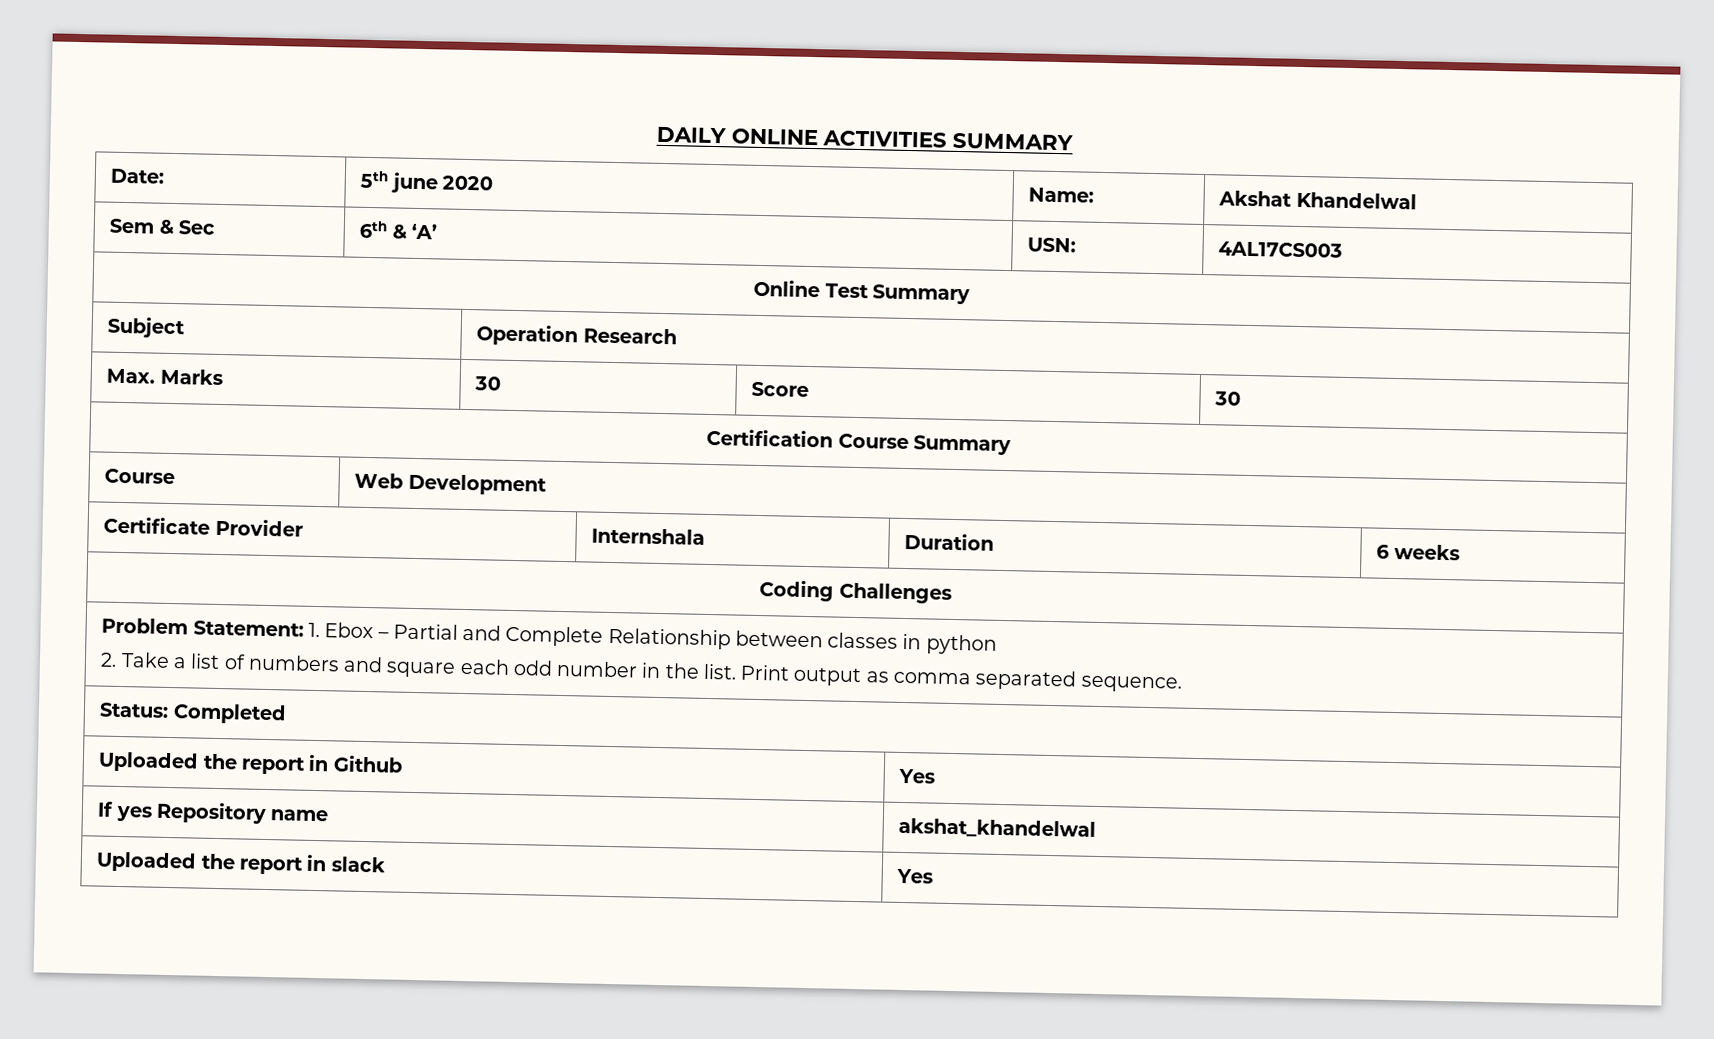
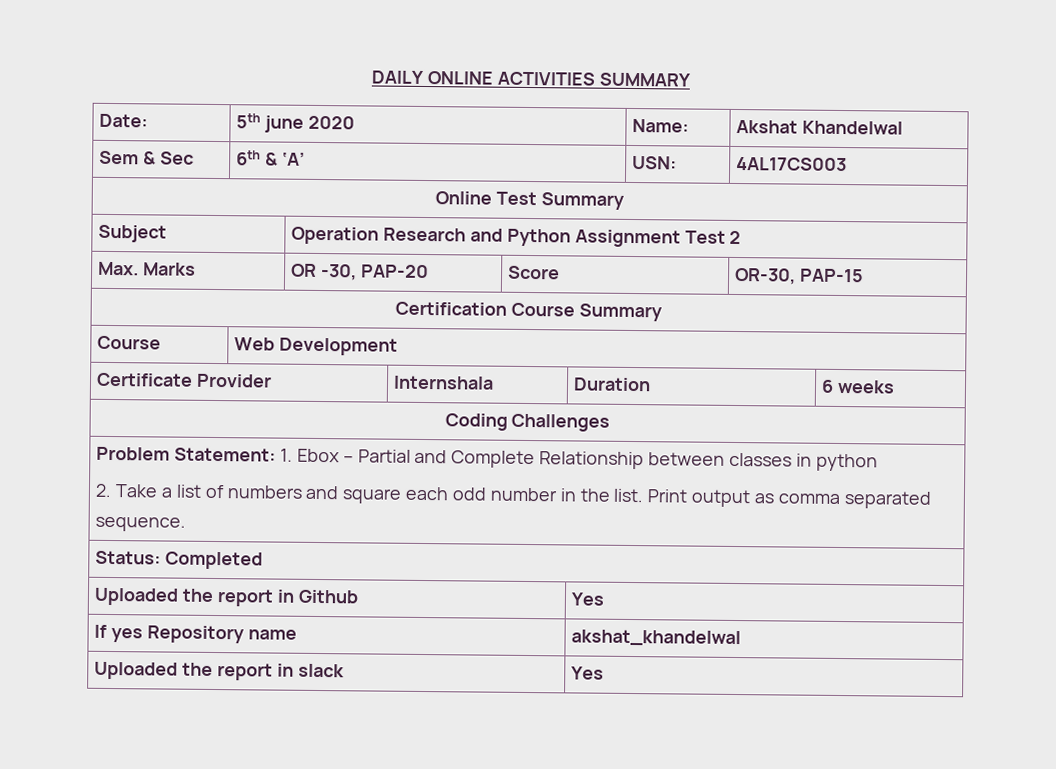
(677, 336) none -> [470,228,742,248] and Python Assignment Test 2
[474,376,502,391] 30 -> [291,263,430,281] OR -30, PAP-20
[1214,391,1242,406] 30 -> [734,267,865,285] OR-30, PAP-15

